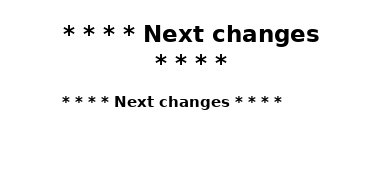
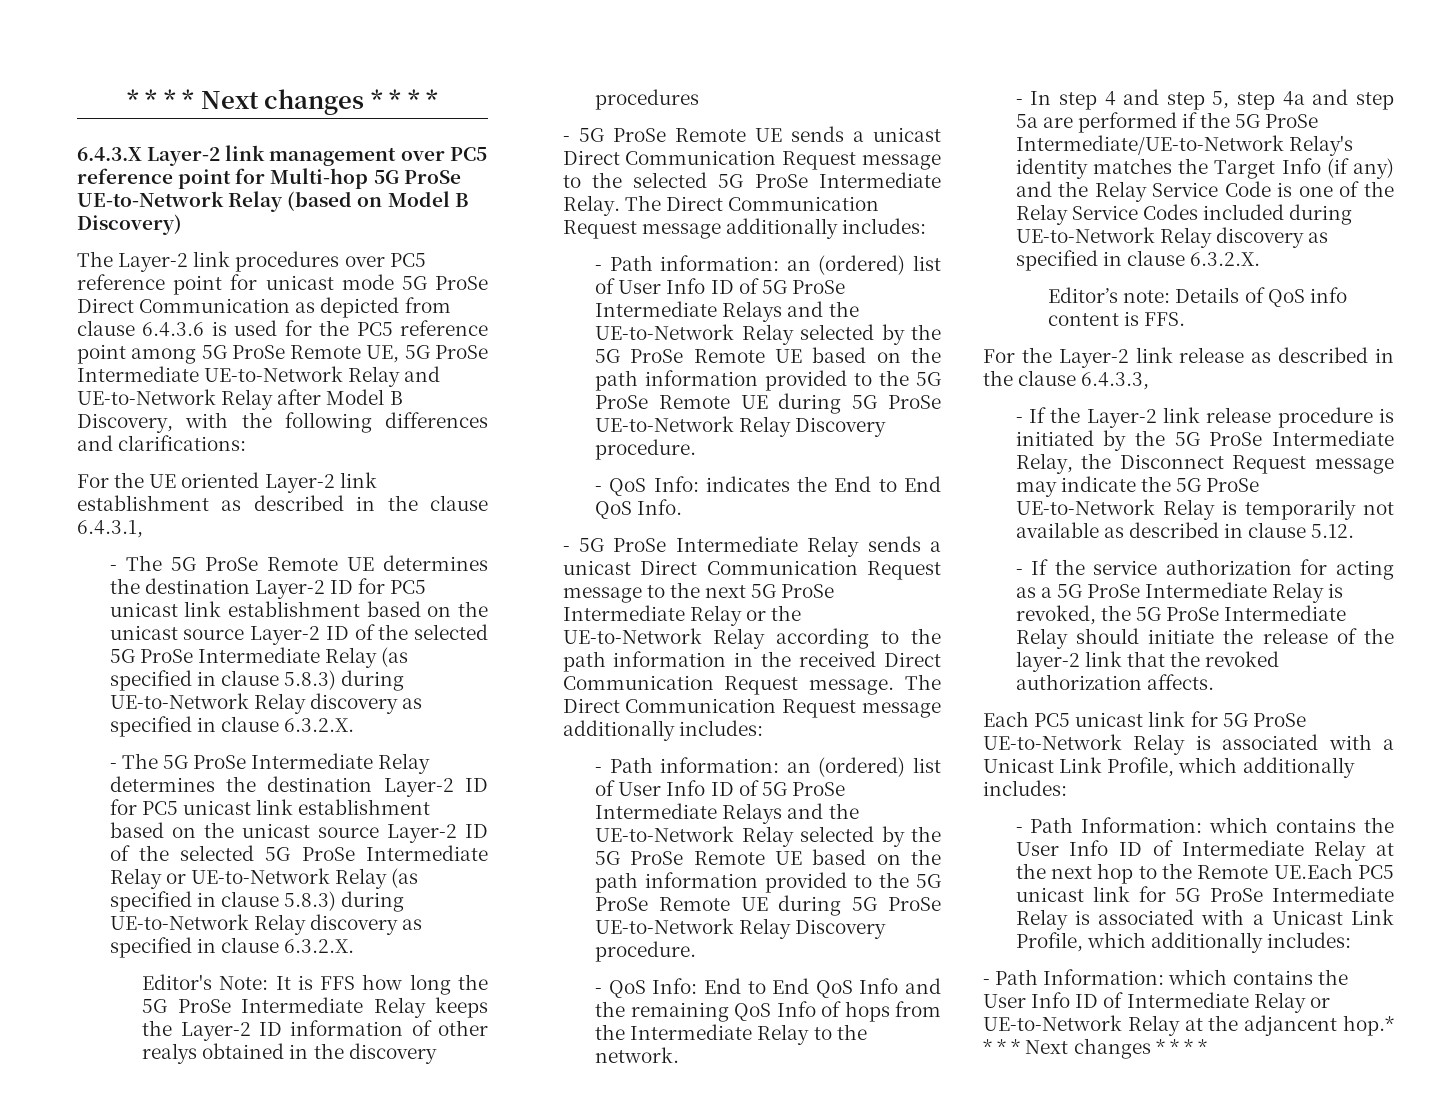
[62,96,70,107] * -> [77,145,487,166] [77,168,461,189] [77,191,468,212] [77,214,182,235] [77,251,426,272] [77,274,489,295] [77,297,451,318] [77,320,488,337] [77,344,488,364] [77,366,441,387] [77,389,403,410] [77,412,488,433] [77,435,247,451] [77,472,377,493] [77,495,488,511] [77,520,143,538] [109,555,489,571] [109,578,427,599] [109,601,488,617] [109,624,488,645] [109,647,409,668] [109,670,405,691] [109,693,422,714] [109,716,354,737] [109,753,431,774] [109,776,488,797] [109,799,431,815] [109,822,489,843] [109,845,488,861] [109,868,419,889] [109,891,405,912] [109,914,422,935] [109,937,354,958] [142,974,489,995] [142,997,488,1018] [142,1020,488,1041] [142,1043,437,1064] [595,89,700,110] [562,126,941,142] [562,150,941,170] [562,172,941,188] [562,195,879,216] [562,218,926,239] [595,255,941,275] [595,278,845,294] [595,301,859,322] [595,324,941,345] [595,347,941,363] [595,370,941,391] [595,393,941,414] [595,416,887,437] [595,439,697,460] [595,476,941,496] [595,499,683,519] [562,536,941,557] [562,560,941,580] [562,582,835,603] [562,605,801,626] [562,628,941,649] [562,651,941,672] [562,674,941,695] [562,698,941,718] [562,720,763,741] [595,757,941,777] [595,780,845,796] [595,803,859,824] [595,826,941,847] [595,849,941,865] [595,872,941,893] [595,895,941,916] [595,918,887,939] [595,941,697,962] [595,978,941,998] [595,1001,941,1022] [595,1024,867,1045] [595,1047,680,1063] [1015,89,1394,110] [1015,112,1319,133] [1015,135,1353,156] [1015,158,1394,179] [1015,181,1394,202] [1015,204,1353,225] [1015,227,1328,248] [1015,250,1260,271] [1048,287,1347,307] [1048,311,1186,326] [983,347,1394,368] [983,370,1150,390] [1015,407,1394,428] [1015,430,1394,451] [1015,453,1394,474] [1015,476,1260,497] [1015,499,1394,520] [1015,522,1355,538] [1015,559,1394,580] [1015,582,1344,603] [1015,605,1347,625] [1015,628,1394,649] [1015,651,1280,672] [1015,674,1214,690] [983,711,1306,727] [983,734,1394,755] [983,757,1355,778] [983,780,1067,796] [1015,817,1394,833] [1015,840,1394,861] [1015,863,1394,884] [1015,886,1394,902] [1015,909,1394,930] [1015,932,1351,953] [983,969,1348,985] [983,992,1330,1013] [983,1015,1394,1036] 6.4.3.X Layer-2 link management over PC5 reference point for Multi-hop 5G ProSe UE-to-Network Relay (based on Model B Discovery) // The Layer-2 link procedures over PC5 reference point for unicast mode 5G ProSe Direct Communication as depicted from clause 6.4.3.6 is used for the PC5 reference point among 5G ProSe Remote UE, 5G ProSe Intermediate UE-to-Network Relay and UE-to-Network Relay after Model B Discovery, with the following differences and clarifications: // For the UE oriented Layer-2 link establishment as described in the clause 6.4.3.1, // - The 5G ProSe Remote UE determines the destination Layer-2 ID for PC5 unicast link establishment based on the unicast source Layer-2 ID of the selected 5G ProSe Intermediate Relay (as specified in clause 5.8.3) during UE-to-Network Relay discovery as specified in clause 6.3.2.X. // - The 5G ProSe Intermediate Relay determines the destination Layer-2 ID for PC5 unicast link establishment based on the unicast source Layer-2 ID of the selected 5G ProSe Intermediate Relay or UE-to-Network Relay (as specified in clause 5.8.3) during UE-to-Network Relay discovery as specified in clause 6.3.2.X. // Editor's Note: It is FFS how long the 5G ProSe Intermediate Relay keeps the Layer-2 ID information of other realys obtained in the discovery procedures // - 5G ProSe Remote UE sends a unicast Direct Communication Request message to the selected 5G ProSe Intermediate Relay. The Direct Communication Request message additionally includes: // - Path information: an (ordered) list of User Info ID of 5G ProSe Intermediate Relays and the UE-to-Network Relay selected by the 5G ProSe Remote UE based on the path information provided to the 5G ProSe Remote UE during 5G ProSe UE-to-Network Relay Discovery procedure. // - QoS Info: indicates the End to End QoS Info. // - 5G ProSe Intermediate Relay sends a unicast Direct Communication Request message to the next 5G ProSe Intermediate Relay or the UE-to-Network Relay according to the path information in the received Direct Communication Request message. The Direct Communication Request message additionally includes: // - Path information: an (ordered) list of User Info ID of 5G ProSe Intermediate Relays and the UE-to-Network Relay selected by the 5G ProSe Remote UE based on the path information provided to the 5G ProSe Remote UE during 5G ProSe UE-to-Network Relay Discovery procedure. // - QoS Info: End to End QoS Info and the remaining QoS Info of hops from the Intermediate Relay to the network. // - In step 4 and step 5, step 4a and step 5a are performed if the 5G ProSe Intermediate/UE-to-Network Relay's identity matches the Target Info (if any) and the Relay Service Code is one of the Relay Service Codes included during UE-to-Network Relay discovery as specified in clause 6.3.2.X. // Editor’s note: Details of QoS info content is FFS. // For the Layer-2 link release as described in the clause 6.4.3.3, // - If the Layer-2 link release procedure is initiated by the 5G ProSe Intermediate Relay, the Disconnect Request message may indicate the 5G ProSe UE-to-Network Relay is temporarily not available as described in clause 5.12. // - If the service authorization for acting as a 5G ProSe Intermediate Relay is revoked, the 5G ProSe Intermediate Relay should initiate the release of the layer-2 link that the revoked authorization affects. // Each PC5 unicast link for 5G ProSe UE-to-Network Relay is associated with a Unicast Link Profile, which additionally includes: // - Path Information: which contains the User Info ID of Intermediate Relay at the next hop to the Remote UE.Each PC5 unicast link for 5G ProSe Intermediate Relay is associated with a Unicast Link Profile, which additionally includes: // - Path Information: which contains the User Info ID of Intermediate Relay or UE-to-Network Relay at the adjancent hop.*

